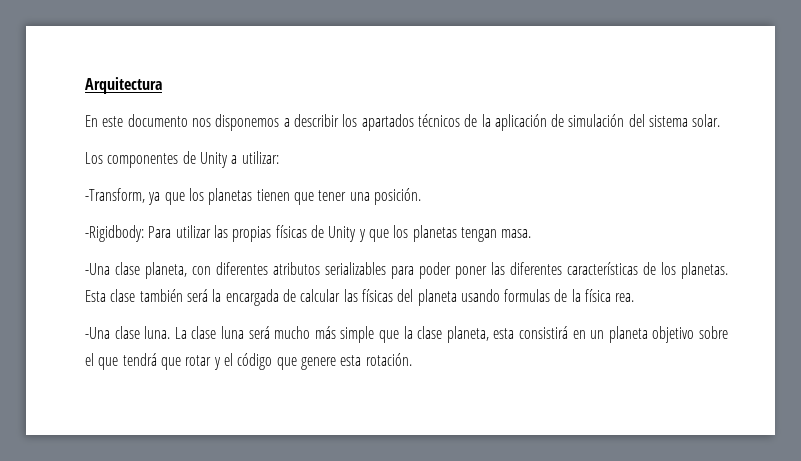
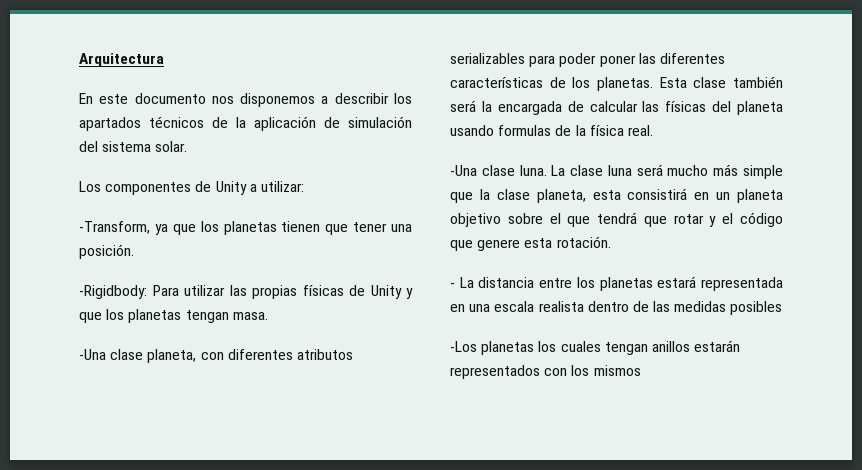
[615,293,635,302] rea. -> [627,125,653,136] real.
(412, 359) none -> [450,276,783,291] [450,301,783,315] [450,340,741,355] [450,365,641,379] // - La distancia entre los planetas estará representada en una escala realista dentro de las medidas posibles // -Los planetas los cuales tengan anillos estarán representados con los mismos

